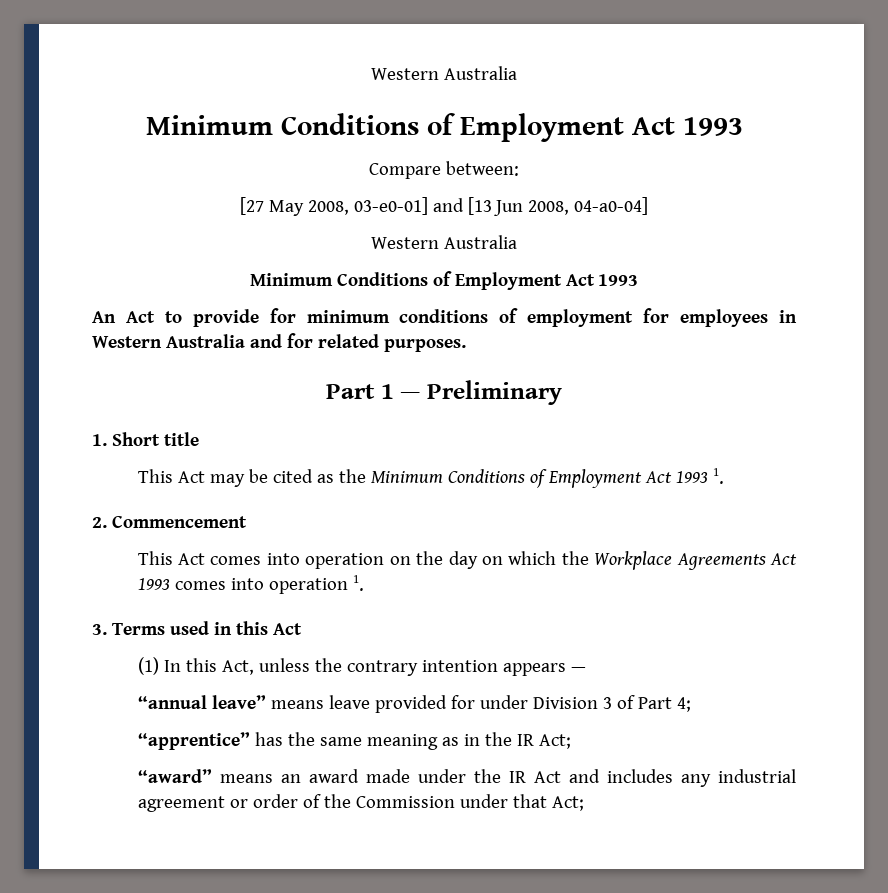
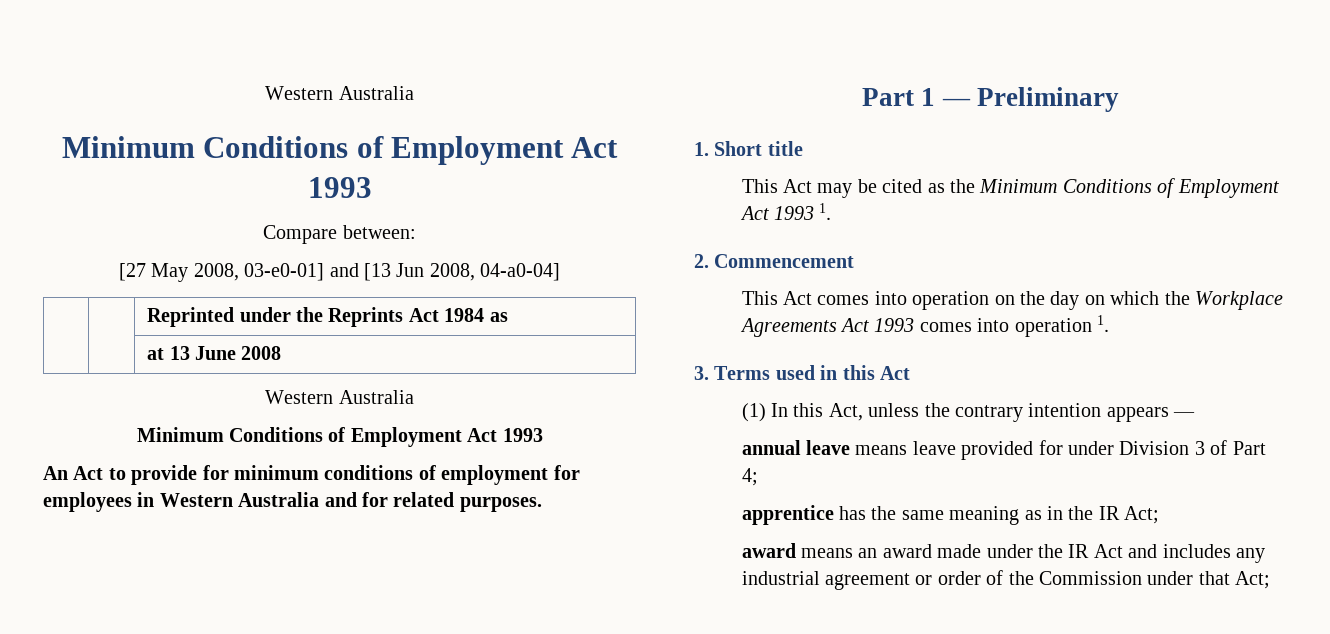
(649, 206) none -> [147,307,508,327] [147,346,282,360] // | | Reprinted under the Reprints Act 1984 as // | | at 13 June 2008
[137,695,266,709] “annual leave” -> [741,440,851,455] annual leave
[137,732,250,750] “apprentice” -> [741,505,834,525] apprentice
[137,769,212,783] “award” -> [741,543,796,558] award

